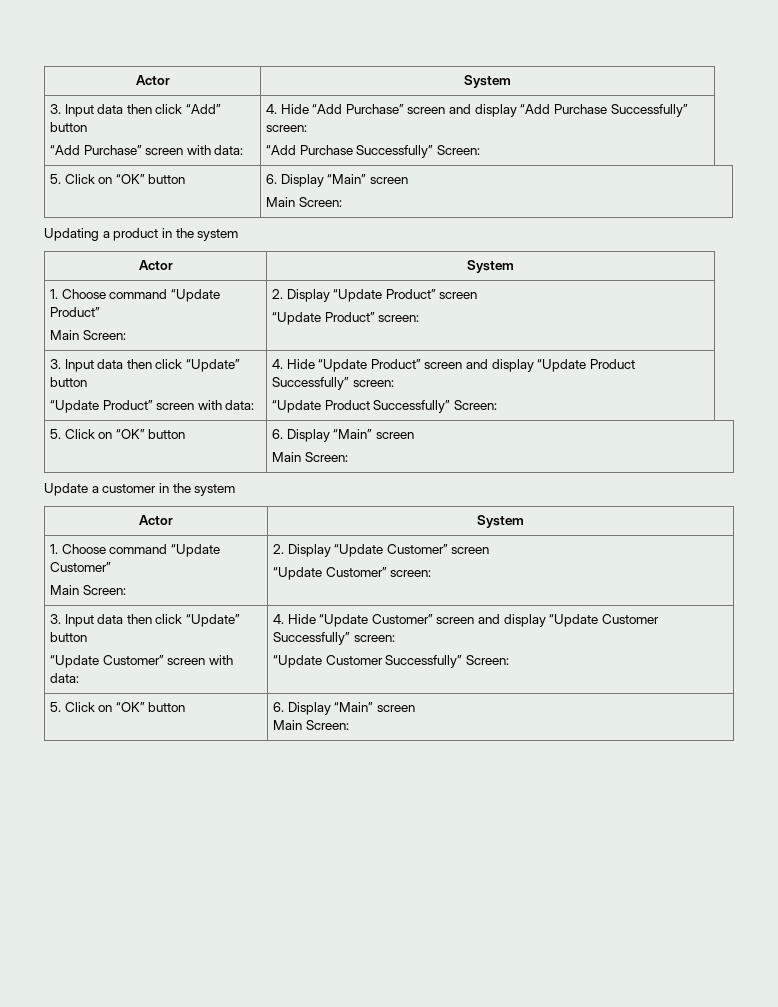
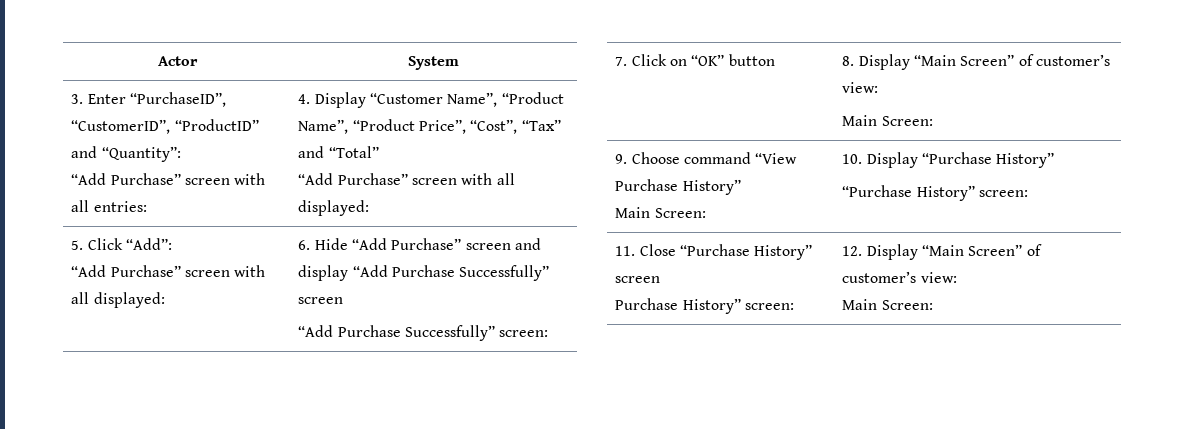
[64,104,222,117] [49,122,87,132] [49,145,244,155] [265,104,277,114] Input data then click “Add” button // “Add Purchase” screen with data: | 4. -> [87,92,226,107] [71,119,259,134] [71,146,181,162] [71,173,266,185] [71,200,147,212] [298,92,564,108] [298,119,561,134] [298,146,379,158] [298,173,515,185] [298,200,370,216] [71,238,172,250] [71,265,266,277] [71,292,165,308] [298,240,311,250] Enter “PurchaseID”, “CustomerID”, “ProductID” and “Quantity”: // “Add Purchase” screen with all entries: | 4. Display “Customer Name”, “Product Name”, “Product Price”, “Cost”, “Tax” and “Total” // “Add Purchase” screen with all displayed: // 5. Click “Add”: // “Add Purchase” screen with all displayed: | 6.
[265,125,307,132] [265,145,480,158] [49,174,186,184] [265,174,408,187] [265,197,342,207] [44,228,239,241] [138,260,173,270] [466,260,514,273] [49,289,220,302] [49,307,100,317] [49,330,126,340] [271,289,478,302] [271,312,420,325] [49,359,241,372] [49,377,87,387] [49,400,255,413] [271,359,636,372] [271,377,394,390] [271,400,497,413] [49,429,186,439] [271,429,414,442] [271,452,348,462] [44,483,236,496] [139,515,173,525] [476,515,524,528] [49,544,220,557] [49,562,111,572] [49,585,126,595] [272,544,490,557] [272,567,432,580] [49,614,241,627] [49,632,87,642] [49,655,233,668] [49,673,79,683] [272,614,660,627] [272,632,395,645] [272,655,509,668] [49,702,186,712] [272,702,415,715] screen: // “Add Purchase Successfully” Screen: // 5. Click on “OK” button | 6. Display “Main” screen // Main Screen: // Updating a product in the system // Actor | System // 1. Choose command “Update Product” // Main Screen: | 2. Display “Update Product” screen // “Update Product” screen: // 3. Input data then click “Update” button // “Update Product” screen with data: | 4. Hide “Update Product” screen and display “Update Product Successfully” screen: // “Update Product Successfully” Screen: // 5. Click on “OK” button | 6. Display “Main” screen // Main Screen: // Update a customer in the system // Actor | System // 1. Choose command “Update Customer” // Main Screen: | 2. Display “Update Customer” screen // “Update Customer” screen: // 3. Input data then click “Update” button // “Update Customer” screen with data: | 4. Hide “Update Customer” screen and display “Update Customer Successfully” screen: // “Update Customer Successfully” Screen: // 5. Click on “OK” button | 6. Display “Main” screen -> [298,297,344,304] [298,325,549,341] [615,54,775,66] [842,54,1110,70] [842,82,879,93] [842,115,933,126] [615,152,798,164] [615,179,741,195] [615,207,706,218] [842,152,1055,168] [842,185,1028,201] [615,244,813,260] [615,276,661,283] [615,298,794,314] [842,244,1042,260] [842,271,957,283] screen // “Add Purchase Successfully” screen: // 7. Click on “OK” button | 8. Display “Main Screen” of customer’s view: // Main Screen: // 9. Choose command “View Purchase History” // Main Screen: | 10. Display “Purchase History” // “Purchase History” screen: // 11. Close “Purchase History” screen // Purchase History” screen: | 12. Display “Main Screen” of customer’s view:

